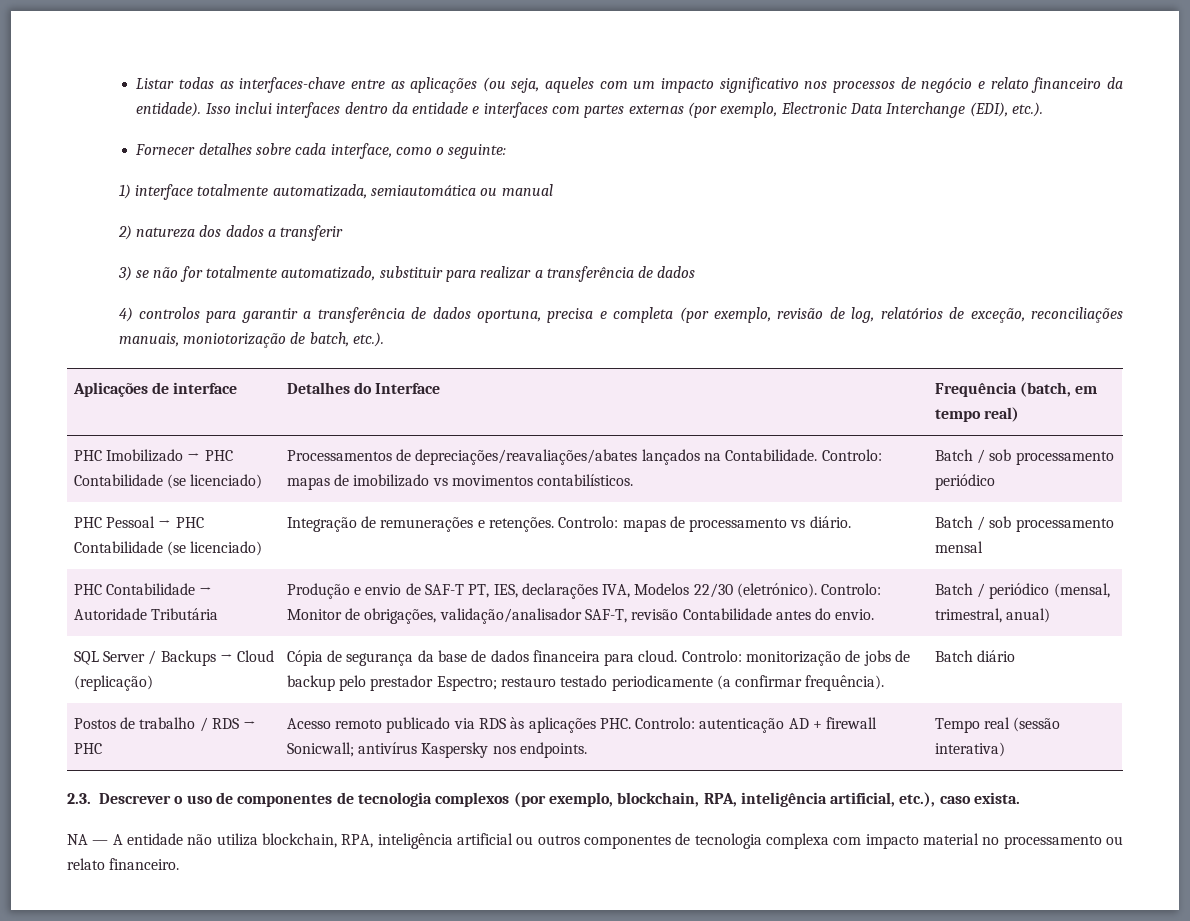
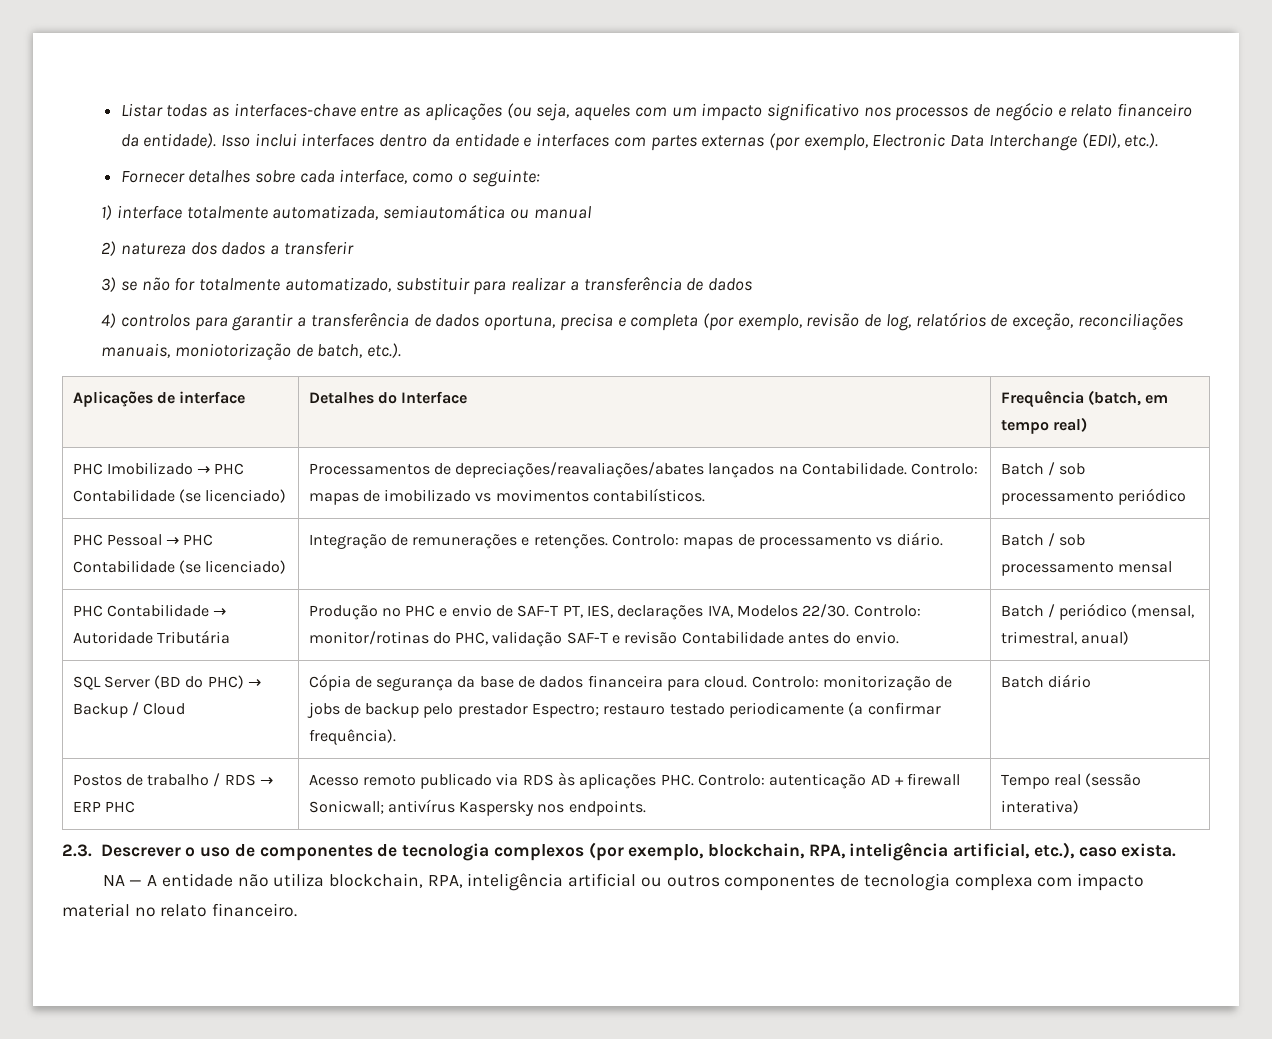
(350, 591) none -> [381,605,436,617] no PHC
[693,583,882,598] [286,608,627,624] 22/30 (eletrónico). Controlo: Monitor de obrigações, validação/analisador SAF-T, -> [802,604,921,618] [308,631,621,647] 22/30. Controlo: monitor/rotinas do PHC, validação SAF-T e
[148,650,233,666] / Backups → -> [154,675,262,689] [72,702,139,718] (BD do PHC) → Backup /
[73,675,153,691] (replicação) -> (186, 709) none
(257, 725) none -> [72,801,101,812] ERP
[1003,835,1124,849] processamento ou -> (156, 912) none

